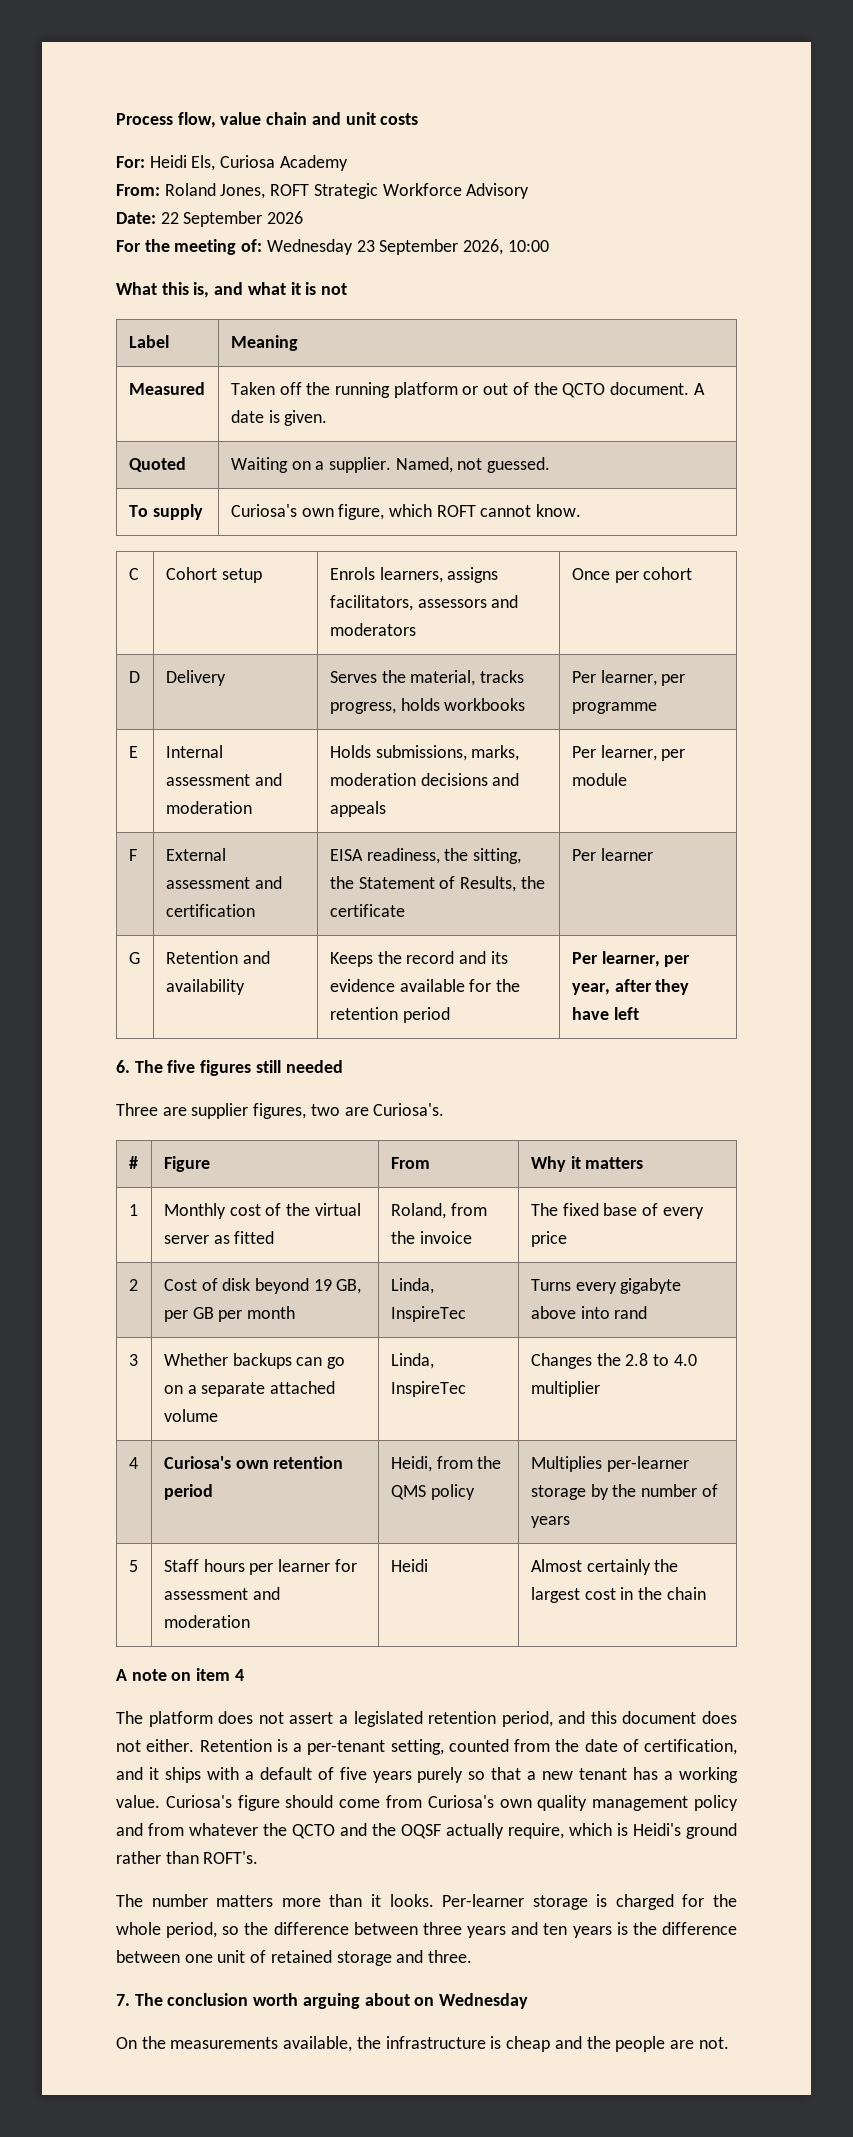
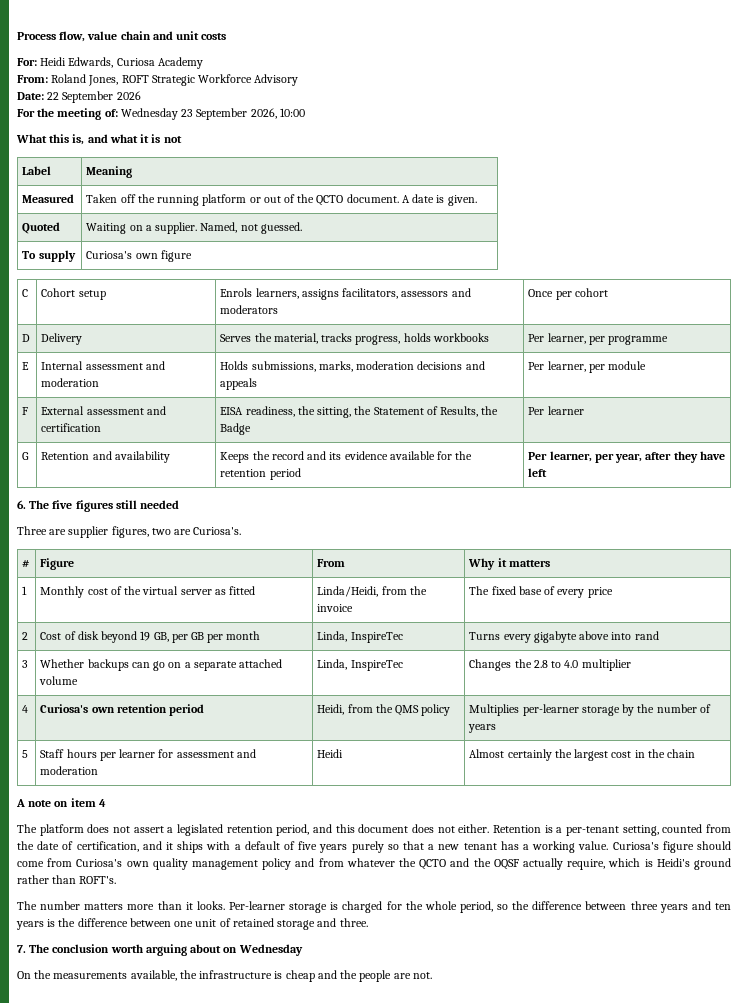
[191,155,216,171] Els, -> [68,57,114,68] Edwards,
[338,504,582,520] figure, which ROFT cannot know. -> [160,250,192,262] figure
[329,904,405,917] certificate -> [220,423,252,435] Badge
[390,1203,446,1219] Roland, -> [317,586,379,597] Linda/Heidi,

